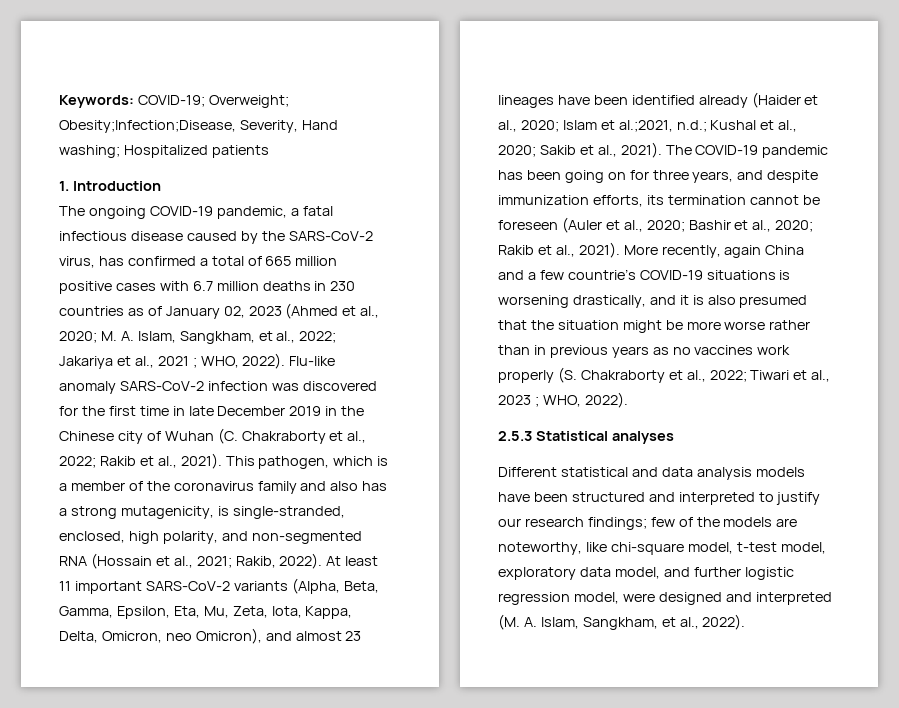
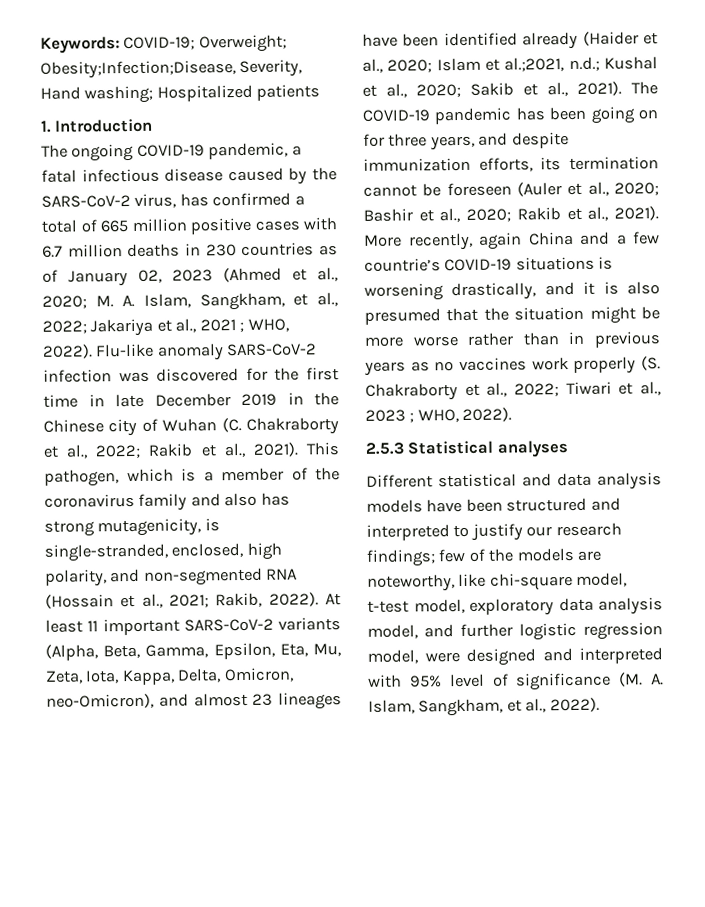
[59,508,67,516] a -> (290, 499) none
[165,628,262,644] neo Omicron), -> [46,693,154,709] neo-Omicron),
(611, 572) none -> [598,597,663,615] analysis
(832, 598) none -> [368,672,612,691] with 95% level of significance

